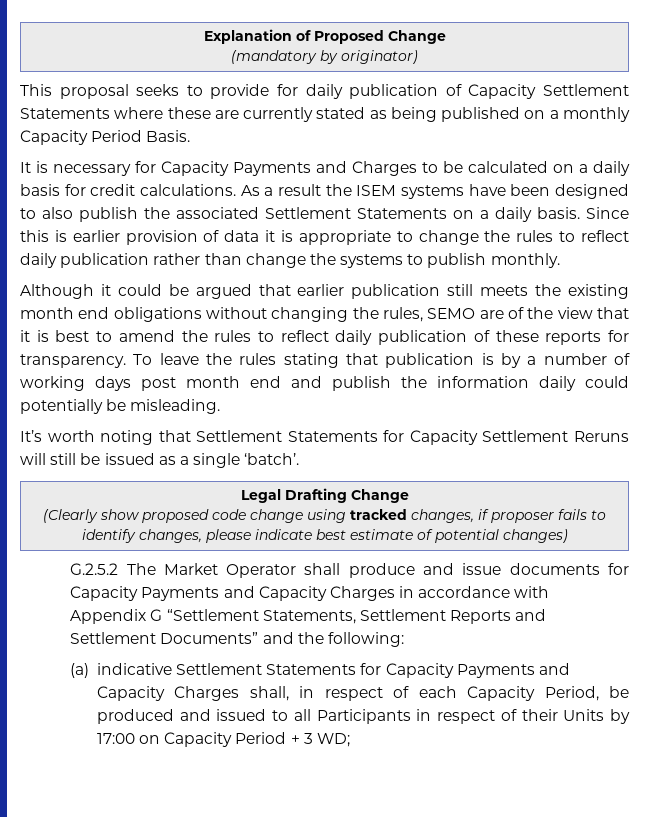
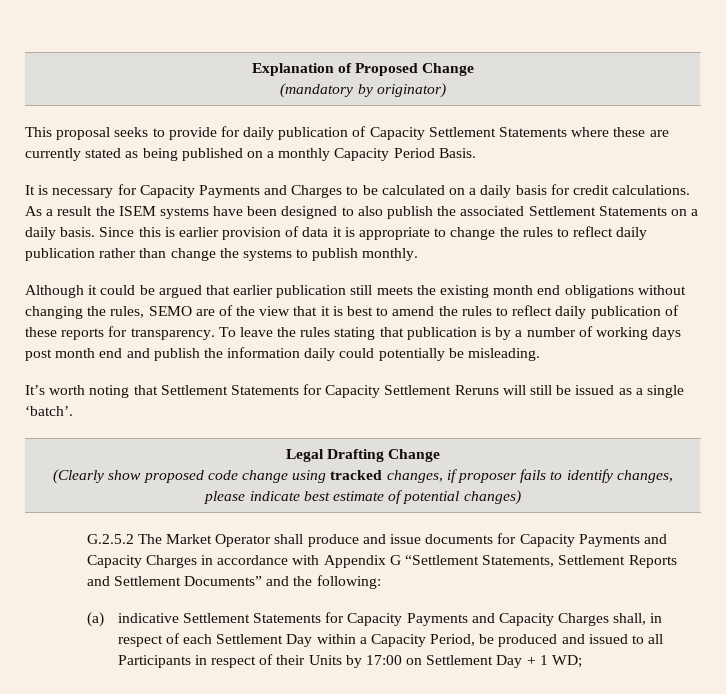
(457, 692) none -> [216,634,367,647] Settlement Day within a
[164,732,313,747] Capacity Period + 3 -> [426,655,548,668] Settlement Day + 1

